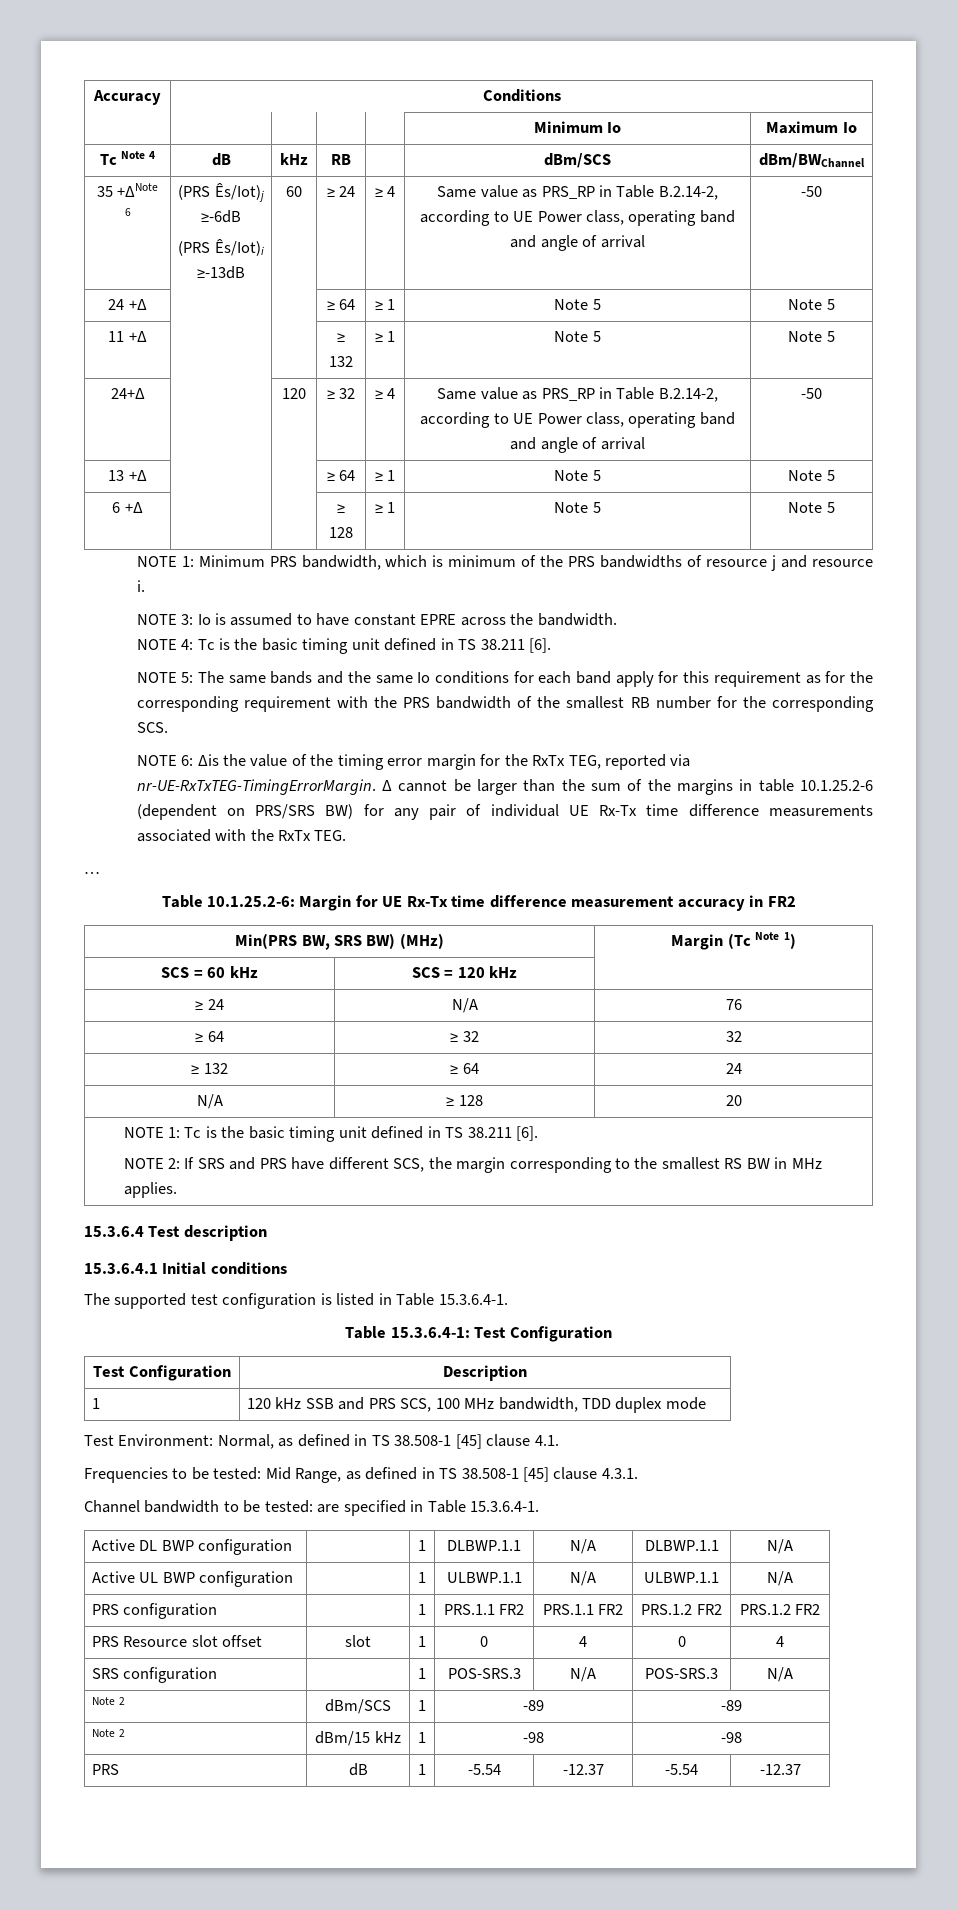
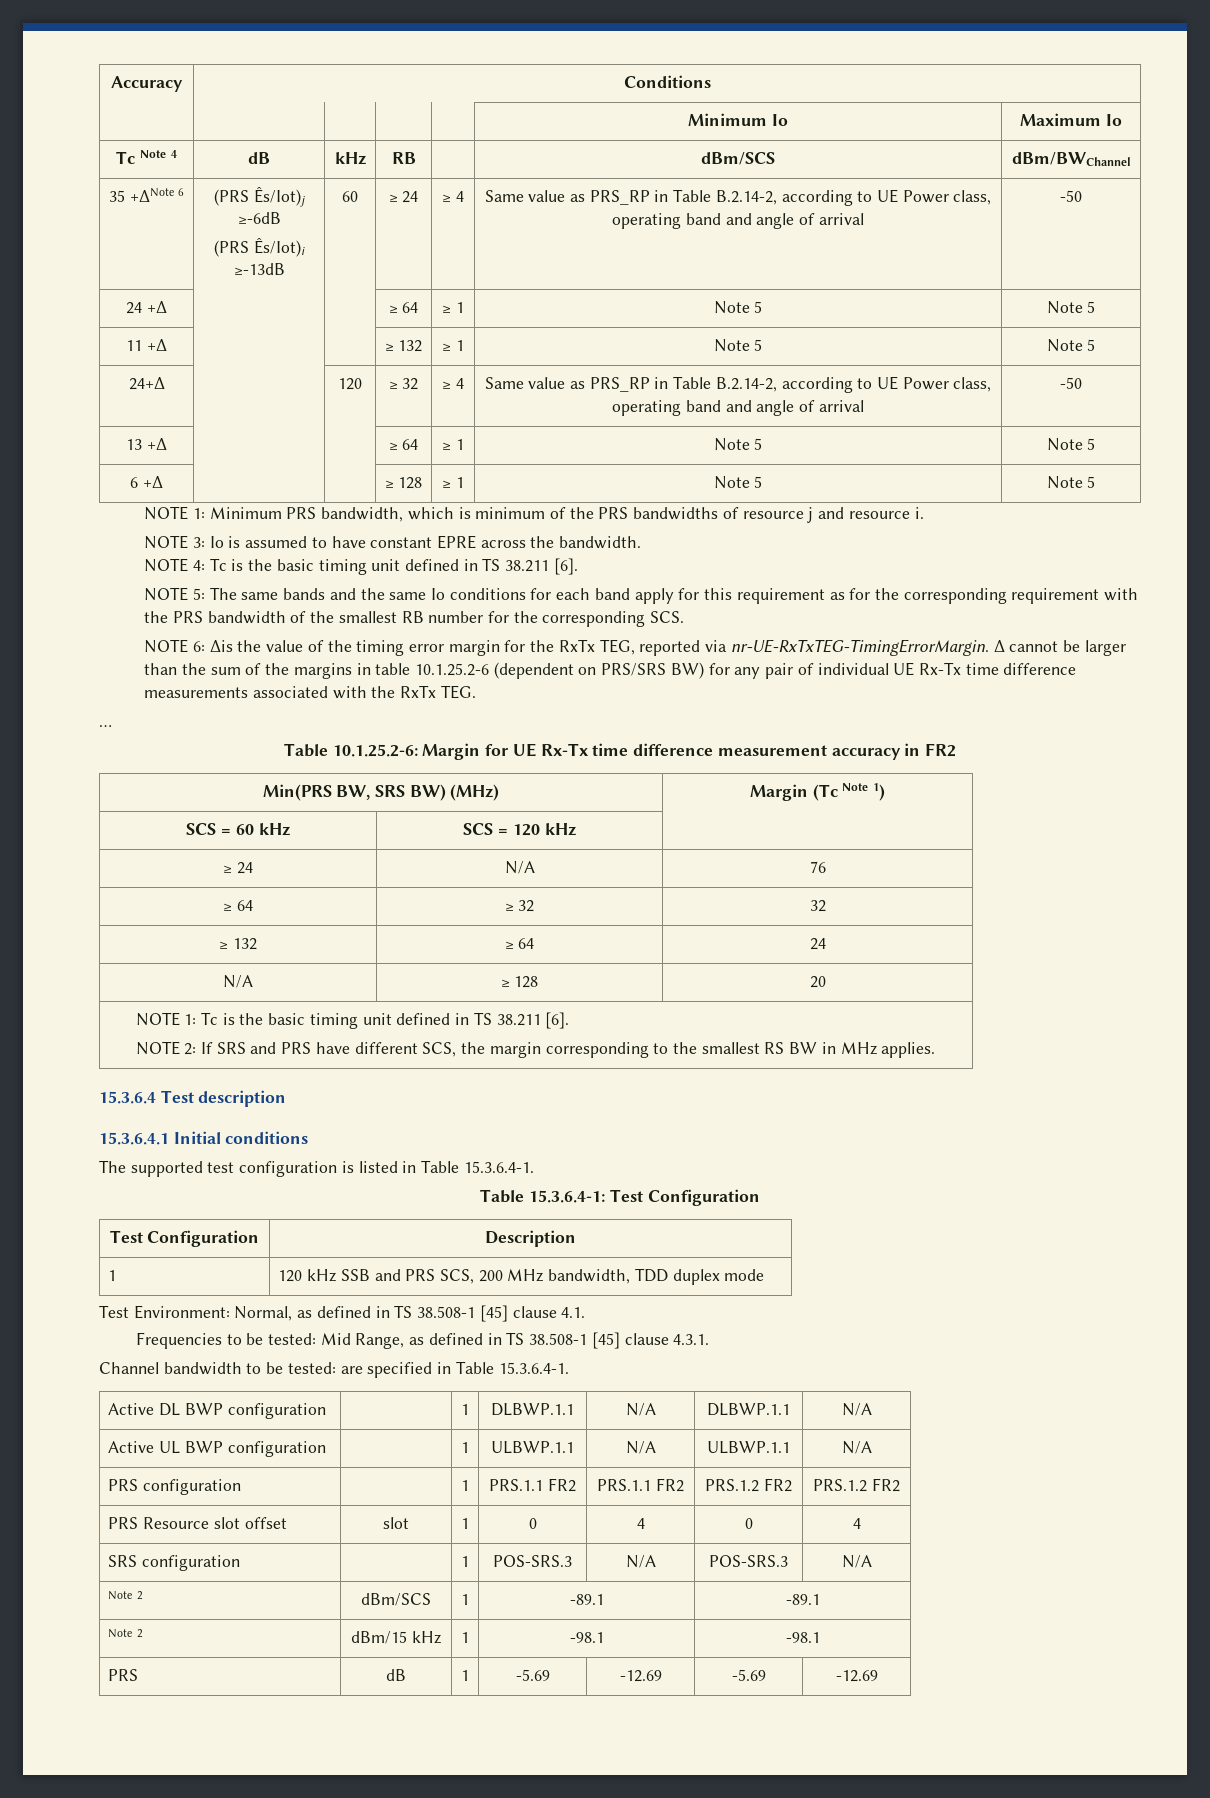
[435,1398,460,1409] 100 -> [478,1270,503,1282] 200
[523,1700,544,1711] [720,1700,742,1711] -89 | -89 -> [569,1594,604,1605] [785,1594,820,1605] -89.1 | -89.1
[523,1732,544,1743] [720,1732,742,1743] -98 | -98 -> [569,1632,604,1643] [785,1632,820,1643] -98.1 | -98.1
[467,1764,501,1775] [562,1764,604,1775] [665,1764,698,1775] [759,1764,801,1775] -5.54 | -12.37 | -5.54 | -12.37 -> [515,1669,550,1681] [619,1670,662,1682] [731,1669,766,1681] [835,1670,878,1682] -5.69 | -12.69 | -5.69 | -12.69

